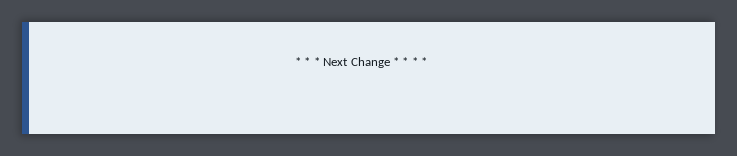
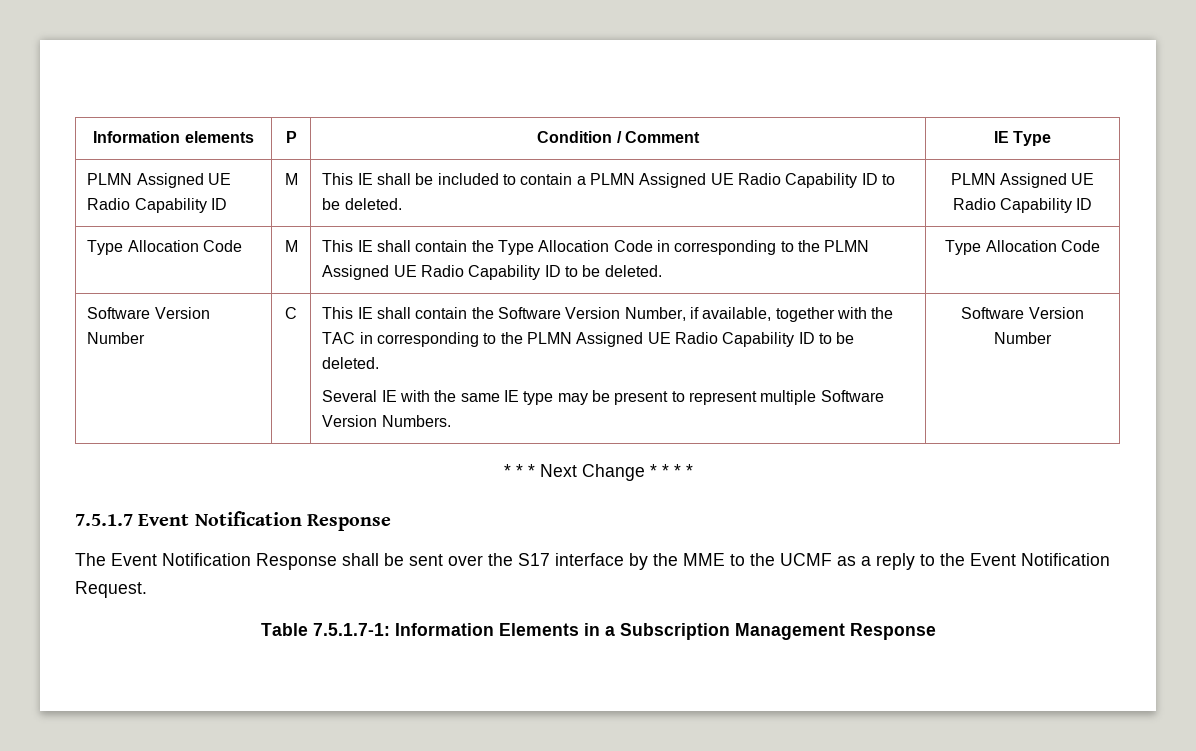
(295, 61) none -> [93,131,254,143] [285,131,297,143] [537,131,700,143] [993,131,1052,146] [87,173,231,188] [87,198,227,213] [284,173,298,185] [322,173,895,188] [322,198,402,210] [950,173,1095,188] [952,198,1093,213] [87,240,242,255] [284,240,298,252] [322,240,870,255] [322,265,662,280] [945,240,1100,255] [87,307,210,319] [87,332,146,344] [285,307,297,319] [322,307,894,322] [322,332,855,347] [322,357,380,369] [322,390,884,405] [322,415,451,427] [961,307,1084,319] [994,332,1052,344] Information elements | P | Condition / Comment | IE Type // PLMN Assigned UE Radio Capability ID | M | This IE shall be included to contain a PLMN Assigned UE Radio Capability ID to be deleted. | PLMN Assigned UE Radio Capability ID // Type Allocation Code | M | This IE shall contain the Type Allocation Code in corresponding to the PLMN Assigned UE Radio Capability ID to be deleted. | Type Allocation Code // Software Version Number | C | This IE shall contain the Software Version Number, if available, together with the TAC in corresponding to the PLMN Assigned UE Radio Capability ID to be deleted. // Several IE with the same IE type may be present to represent multiple Software Version Numbers. | Software Version Number //
(427, 61) none -> [75,511,391,531] [75,553,1110,570] [75,581,147,598] [260,623,936,640] // 7.5.1.7 Event Notification Response // The Event Notification Response shall be sent over the S17 interface by the MME to the UCMF as a reply to the Event Notification Request. // Table 7.5.1.7-1: Information Elements in a Subscription Management Response

